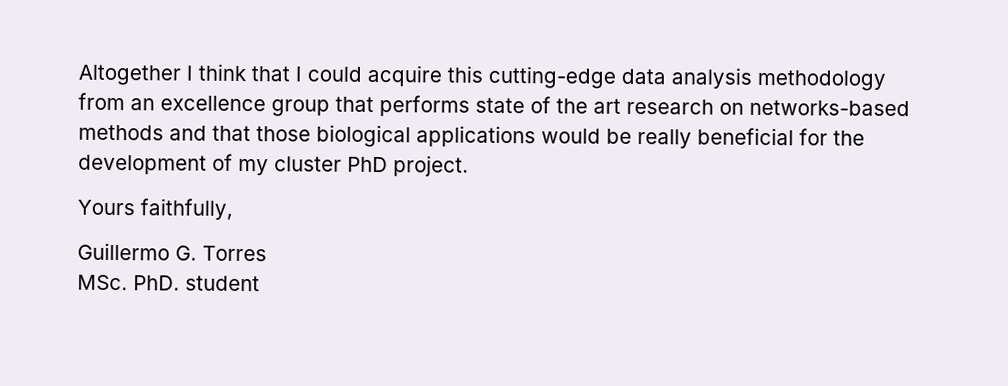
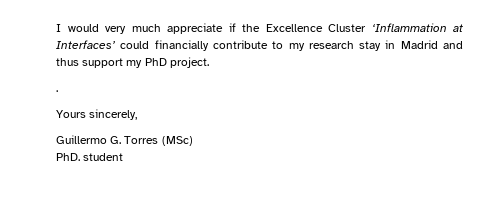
[78,63,886,91] [78,92,910,117] [78,124,865,149] [78,153,342,176] Altogether I think that I could acquire this cutting-edge data analysis methodology from an excellence group that performs state of the art research on networks-based methods and that those biological applications would be really beneficial for the development of my cluster -> [56,23,463,34] [56,40,464,51] [56,58,143,68] I would very much appreciate if the Excellence Cluster ‘Inflammation at Interfaces’ could financially contribute to my research stay in Madrid and thus support my
(469, 166) none -> [56,90,58,92] // .
[140,198,233,220] faithfully, -> [89,109,138,120] sincerely,
[77,274,128,291] // MSc. -> [161,136,193,146] (MSc) //

